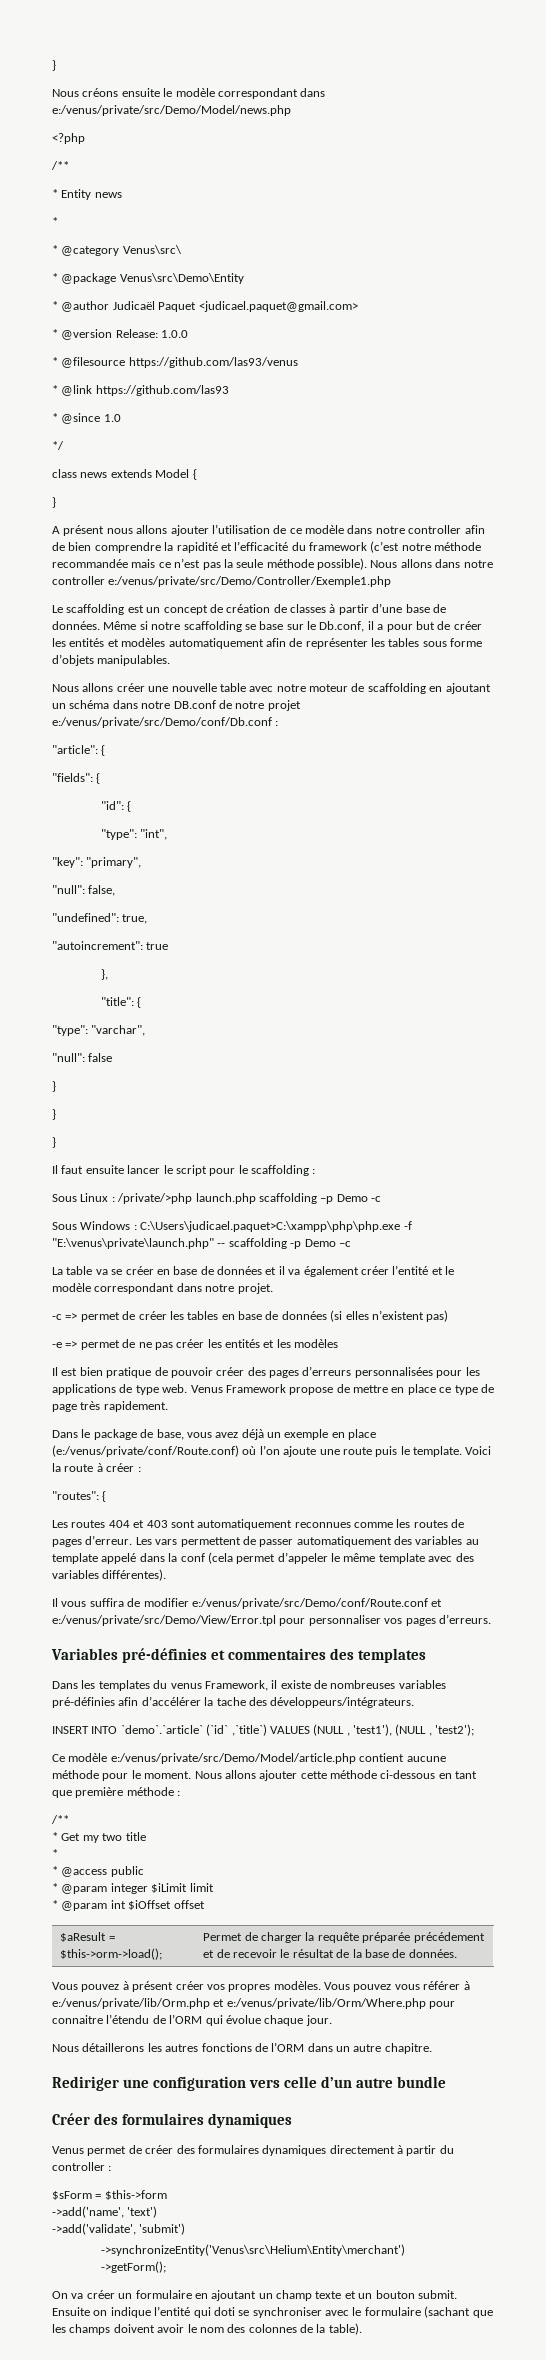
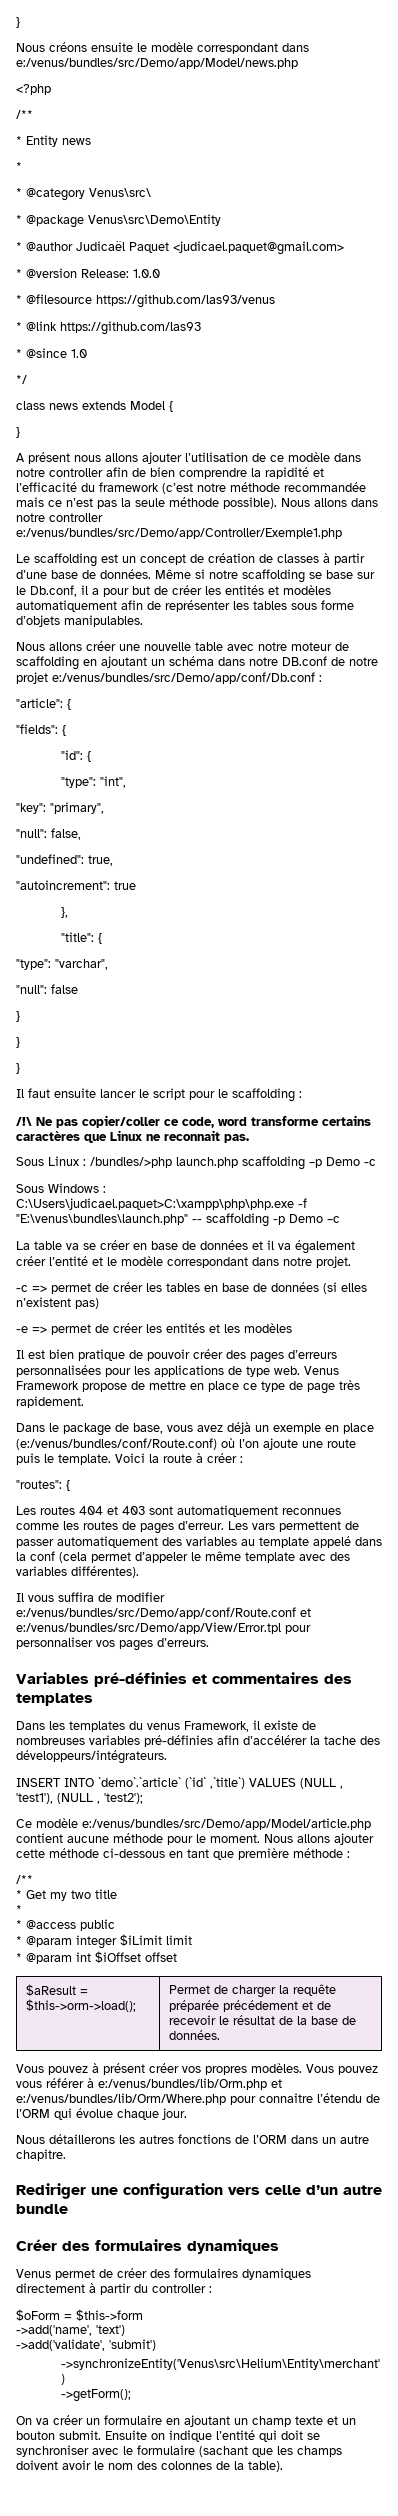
[52,105,291,116] e:/venus/private/src/Demo/Model/news.php -> [16,58,298,69] e:/venus/bundles/src/Demo/app/Model/news.php
[108,576,392,587] e:/venus/private/src/Demo/Controller/Exemple1.php -> [16,528,342,539] e:/venus/bundles/src/Demo/app/Controller/Exemple1.php
[52,717,272,728] e:/venus/private/src/Demo/conf/Db.conf -> [52,672,315,684] e:/venus/bundles/src/Demo/app/conf/Db.conf
(316, 1171) none -> [16,1115,371,1128] [16,1130,249,1143] // /!\ Ne pas copier/coller ce code, word transforme certains caractères que Linux ne reconnait pas.
[117,1193,193,1204] /private/>php -> [90,1157,172,1168] /bundles/>php
[52,1238,214,1249] "E:\venus\private\launch.php" -> [16,1214,188,1225] "E:\venus\bundles\launch.php"
[138,1342,173,1350] ne pas -> (109, 1328) none
[52,1445,239,1457] (e:/venus/private/conf/Route.conf) -> [16,1438,217,1450] (e:/venus/bundles/conf/Route.conf)
[191,1598,443,1609] [52,1615,276,1626] e:/venus/private/src/Demo/conf/Route.conf et e:/venus/private/src/Demo/View/Error.tpl -> [16,1607,311,1619] [16,1622,281,1634] e:/venus/bundles/src/Demo/app/conf/Route.conf et e:/venus/bundles/src/Demo/app/View/Error.tpl
[110,1753,356,1764] e:/venus/private/src/Demo/Model/article.php -> [82,1818,371,1830] e:/venus/bundles/src/Demo/app/Model/article.php
[52,1998,426,2009] e:/venus/private/lib/Orm.php et e:/venus/private/lib/Orm/Where.php -> [98,2078,282,2090] [16,2093,226,2105] e:/venus/bundles/lib/Orm.php et e:/venus/bundles/lib/Orm/Where.php
[52,2191,92,2200] $sForm -> [16,2309,60,2321] $oForm
[213,2307,235,2316] doti -> [281,2430,303,2440] doit

